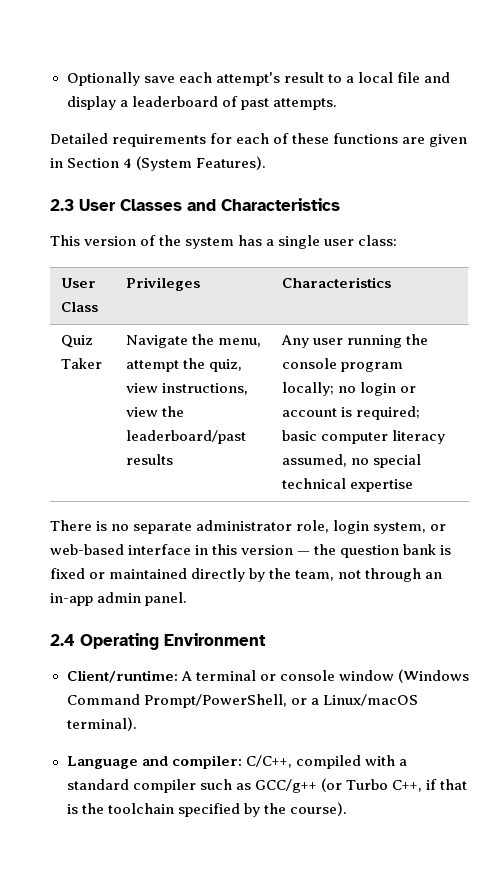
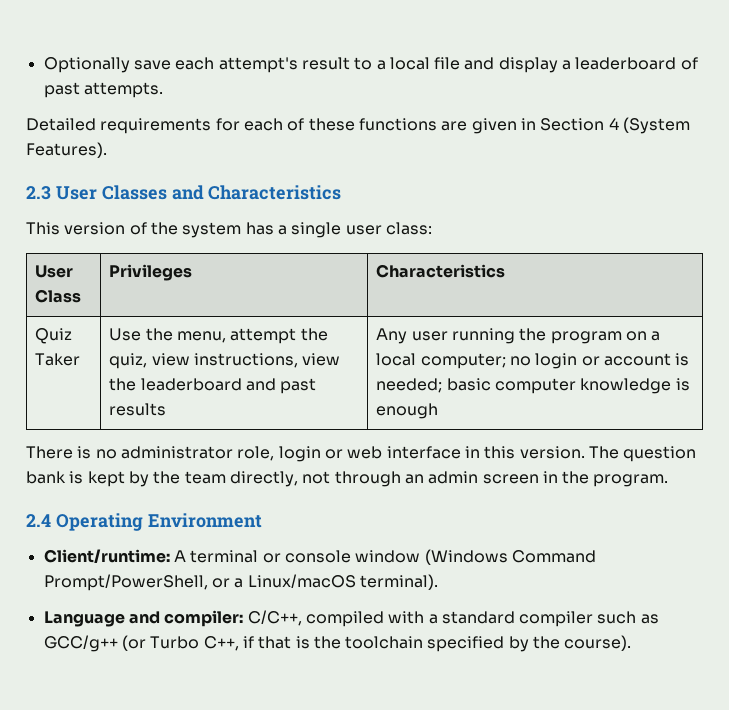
[125,335,188,348] Navigate -> [109,328,142,341] Use
[125,430,246,444] leaderboard/past -> [140,378,317,394] leaderboard and past
[281,358,403,372] [281,382,334,396] console program locally; -> [550,331,661,344] [376,353,506,369] program on a local computer;
[355,406,420,420] required; -> [376,378,443,393] needed;
[391,430,445,444] [281,454,421,468] [281,478,413,492] literacy assumed, no special technical expertise -> [580,378,690,394] [376,403,439,419] knowledge is enough
[133,522,193,534] separate -> (117, 454) none
[373,522,447,534] [50,544,452,558] [50,568,443,582] [50,592,188,606] system, or web-based interface in this version — the question bank is fixed or maintained directly by the team, not through an in-app admin panel. -> [324,446,697,462] [26,471,669,487] or web interface in this version. The question bank is kept by the team directly, not through an admin screen in the program.

